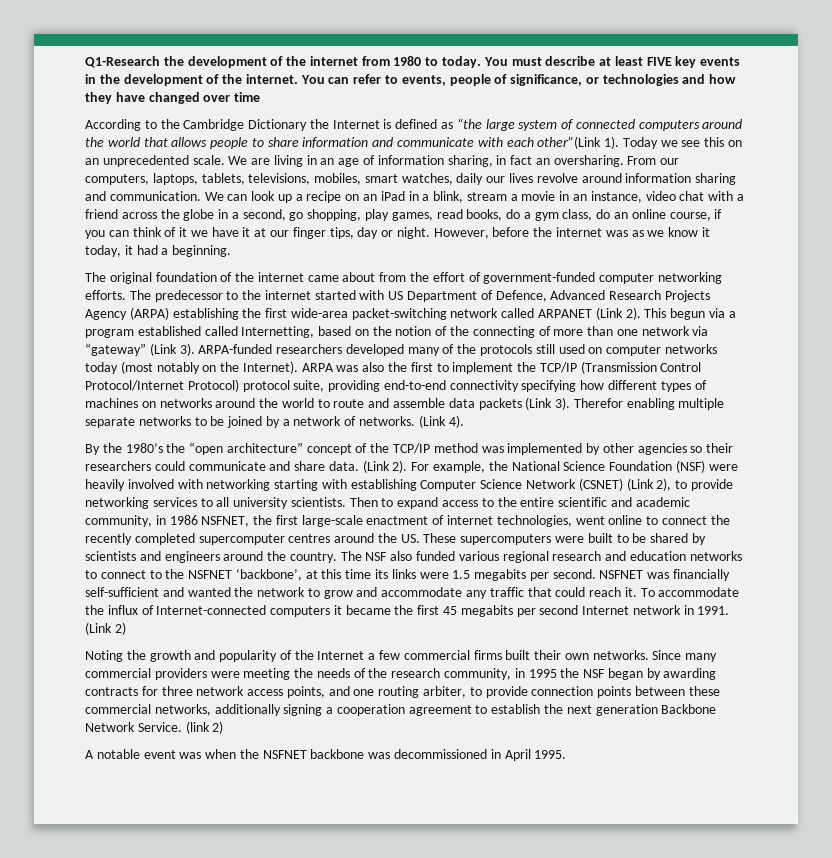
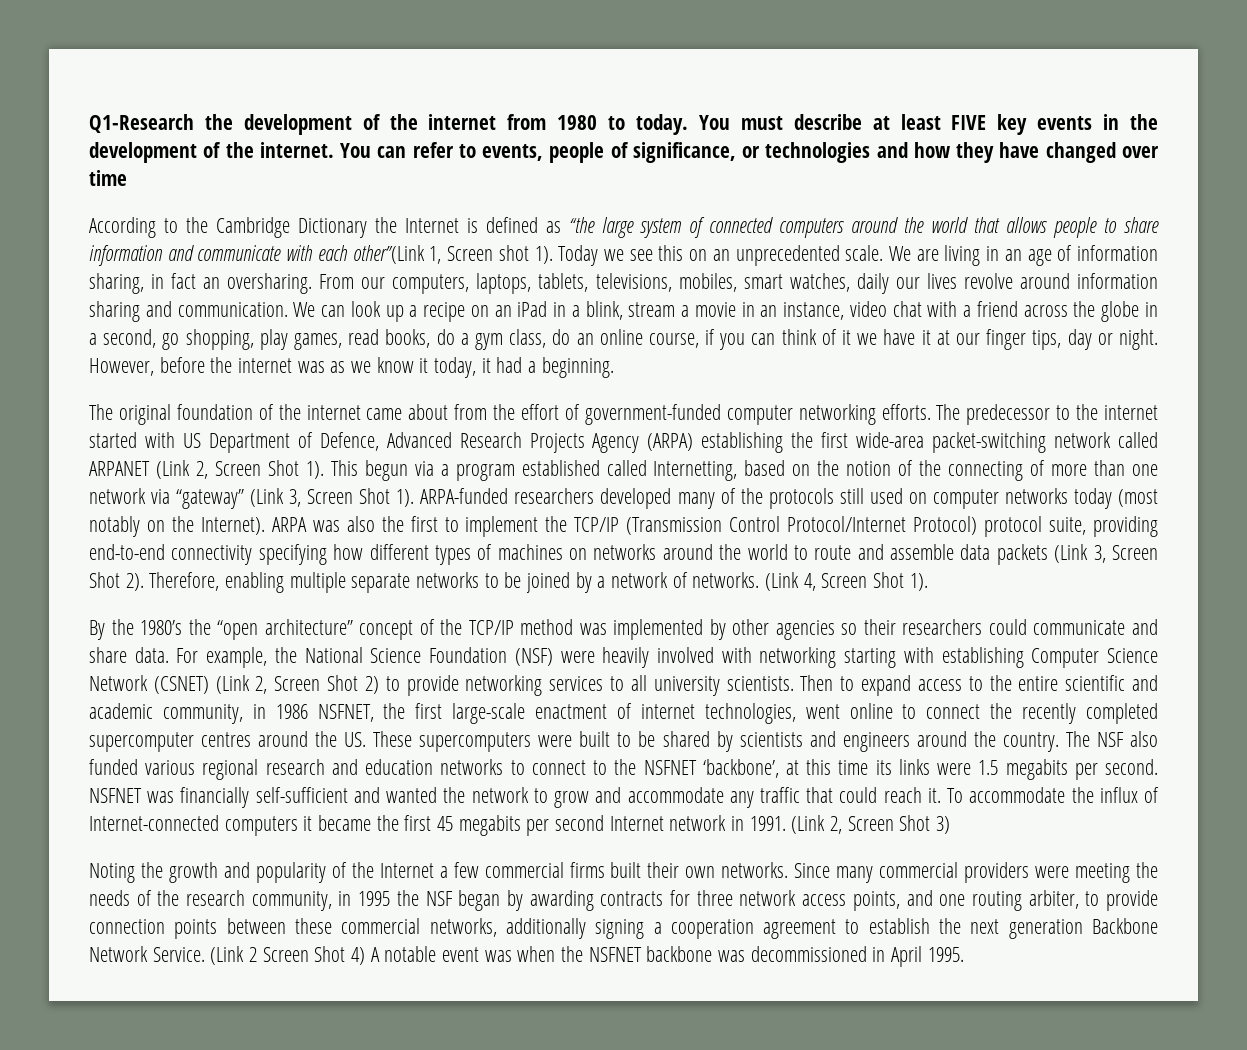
(602, 142) none -> [429,245,529,264] 1, Screen shot
[625,307,641,320] 2). -> [195,460,324,479] 2, Screen Shot 1).
[179,343,195,356] 3). -> [289,488,415,507] 3, Screen Shot 1).
[555,397,623,410] 3). Therefor -> [1093,545,1159,563] [89,572,220,591] 3, Screen Shot 2). Therefore,
[448,415,464,428] 4). -> [803,572,928,591] 4, Screen Shot 1).
[362,460,408,473] (Link 2). -> (169, 655) none
[656,478,672,491] 2), -> [255,675,379,694] 2, Screen Shot 2)
[114,622,126,635] 2) -> [830,815,951,834] 2, Screen Shot 3)
[185,721,224,734] (link 2) // -> [210,946,366,965] (Link 2 Screen Shot 4)

